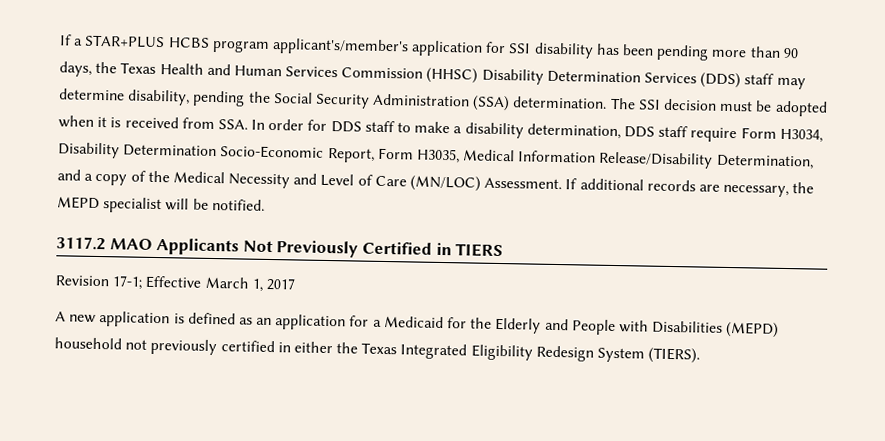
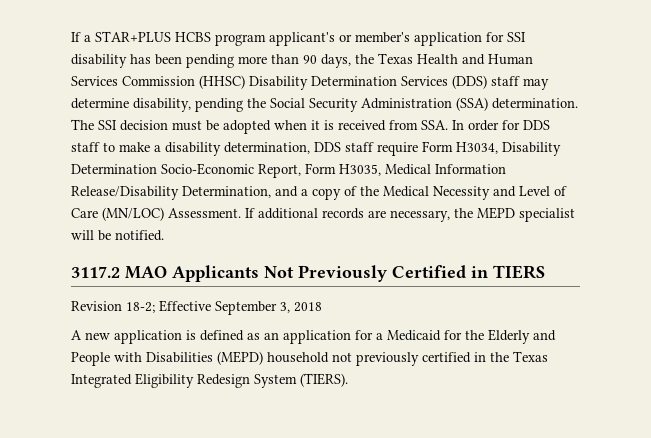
[271,37,409,56] applicant's/member's -> [269,32,410,46] applicant's or member's
[112,275,295,292] 17-1; Effective March 1, 2017 -> [126,300,322,315] 18-2; Effective September 3, 2018
[293,341,333,354] either -> (486, 357) none

